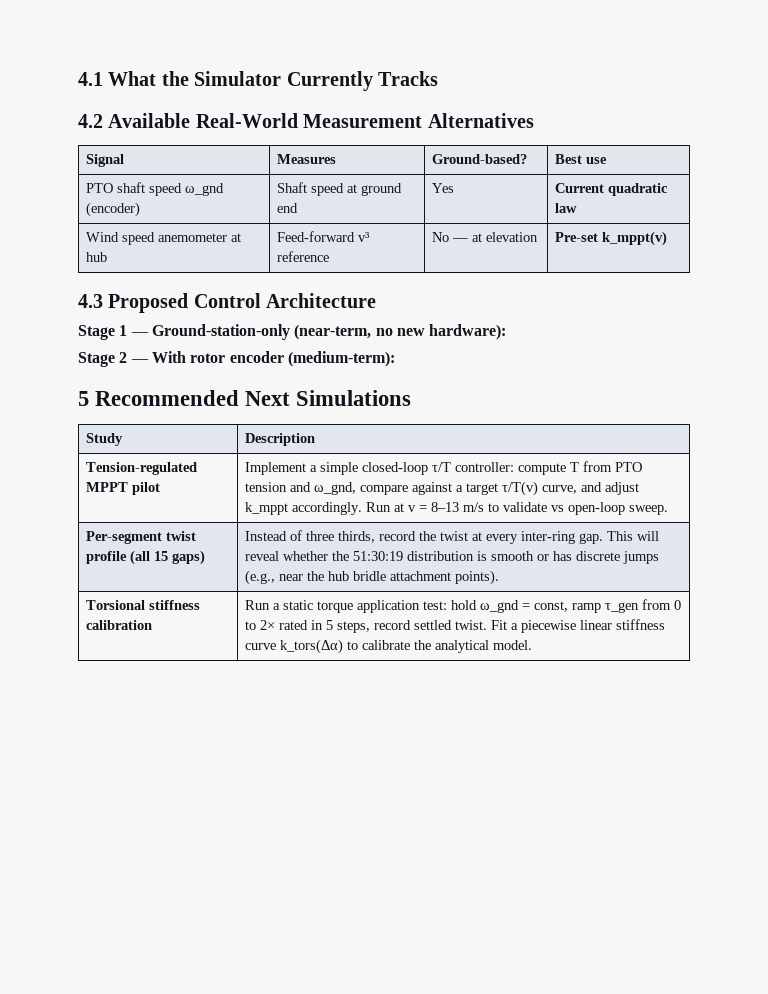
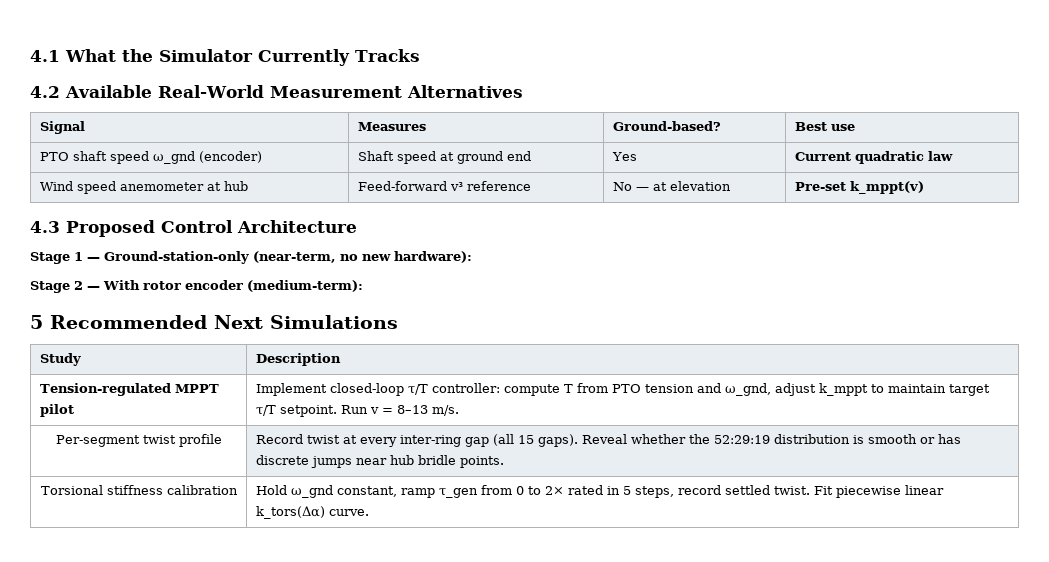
[309,462,358,475] a simple -> (328, 389) none
[359,481,639,496] [244,502,668,515] [85,531,196,544] [85,550,205,565] [244,530,659,544] [244,551,279,561] compare against a target τ/T(v) curve, and adjust k_mppt accordingly. Run at v = 8–13 m/s to validate vs open-loop sweep. // Per-segment twist profile (all 15 gaps) | Instead of three thirds, record the twist at every inter-ring gap. This will reveal -> [775,383,991,396] [256,405,460,417] [55,434,222,447] [256,434,628,447] adjust k_mppt to maintain target τ/T setpoint. Run v = 8–13 m/s. // Per-segment twist profile | Record twist at every inter-ring gap (all 15 gaps). Reveal
[352,551,403,561] 51:30:19 -> [714,435,771,444] 52:29:19
[244,570,499,585] [85,600,200,610] [85,620,152,630] [244,600,568,613] (e.g., near the hub bridle attachment points). // Torsional stiffness calibration | Run a static torque application test: hold ω_gnd = const, -> [356,455,505,468] [40,485,238,495] [256,485,398,498] near hub bridle points. // Torsional stiffness calibration | Hold ω_gnd constant,
[510,623,518,630] a -> (834, 490) none
[615,619,665,630] [244,639,532,654] stiffness curve k_tors(Δα) to calibrate the analytical model. -> [256,506,370,519] k_tors(Δα) curve.

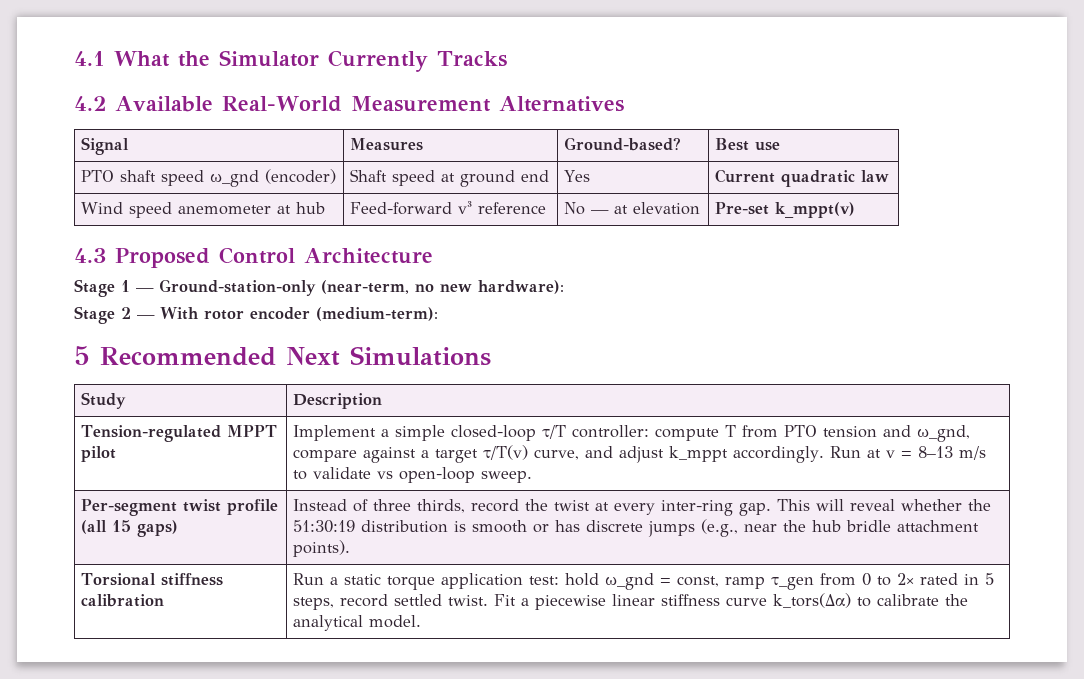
(328, 389) none -> [381,425,446,441] a simple
[775,383,991,396] [256,405,460,417] [55,434,222,447] [256,434,628,447] adjust k_mppt to maintain target τ/T setpoint. Run v = 8–13 m/s. // Per-segment twist profile | Record twist at every inter-ring gap (all 15 gaps). Reveal -> [293,445,987,463] [293,467,533,483] [81,499,279,516] [81,520,179,537] [293,499,896,516] compare against a target τ/T(v) curve, and adjust k_mppt accordingly. Run at v = 8–13 m/s to validate vs open-loop sweep. // Per-segment twist profile (all 15 gaps) | Instead of three thirds, record the twist at every inter-ring gap. This will reveal
[714,435,771,444] 52:29:19 -> [293,520,356,533] 51:30:19
[356,455,505,468] [40,485,238,495] [256,485,398,498] near hub bridle points. // Torsional stiffness calibration | Hold ω_gnd constant, -> [701,519,980,537] [293,540,351,557] [81,573,224,586] [81,594,165,607] [293,573,720,590] (e.g., near the hub bridle attachment points). // Torsional stiffness calibration | Run a static torque application test: hold ω_gnd = const,
(834, 490) none -> [521,598,530,606] a
[256,506,370,519] k_tors(Δα) curve. -> [661,593,969,608] [293,615,422,631] stiffness curve k_tors(Δα) to calibrate the analytical model.

